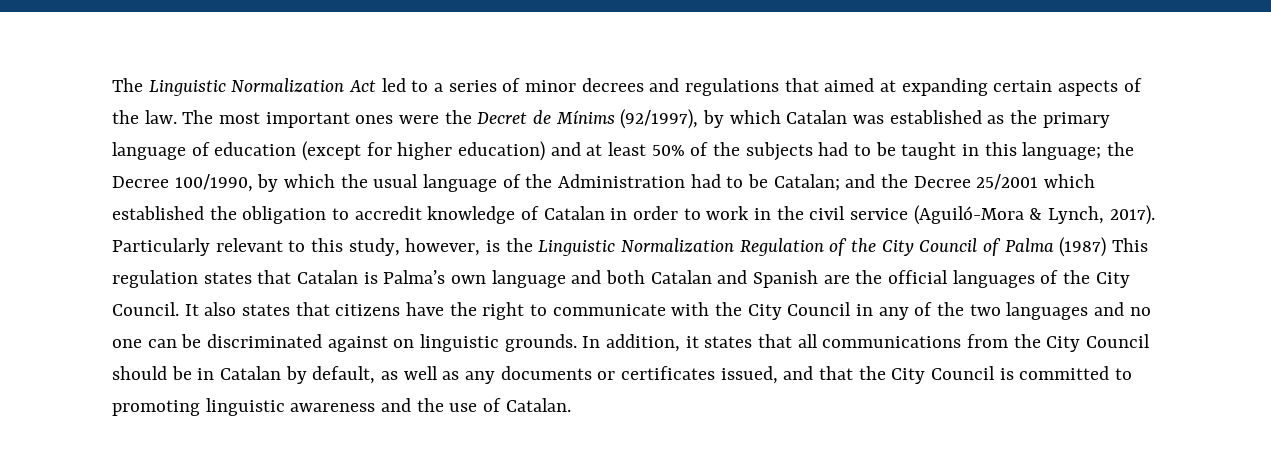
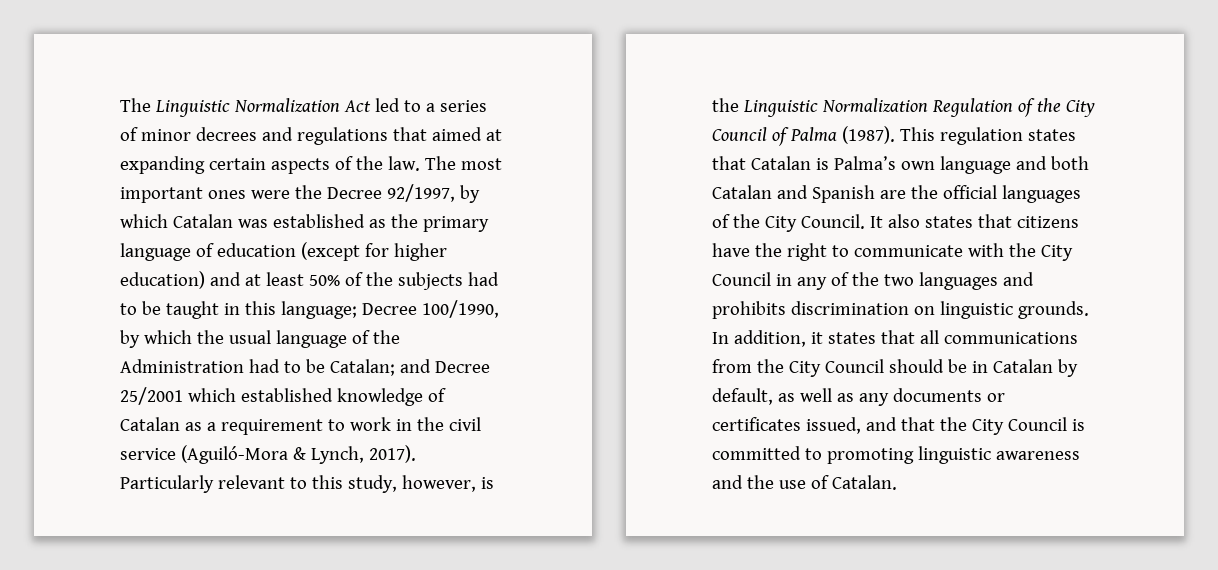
[477,109,699,129] Decret de Mínims (92/1997), -> [326,184,455,202] Decree 92/1997,
[1107,142,1135,156] the -> (357, 310) none
[881,174,909,188] the -> (431, 366) none
[209,206,679,224] the obligation to accredit knowledge of Catalan in order -> [336,388,446,406] [120,417,323,435] knowledge of Catalan as a requirement
[1059,237,1107,257] (1987) -> [841,126,895,144] (1987).
[1129,307,1151,316] [112,334,388,352] no one can be discriminated against -> [712,301,909,319] prohibits discrimination

